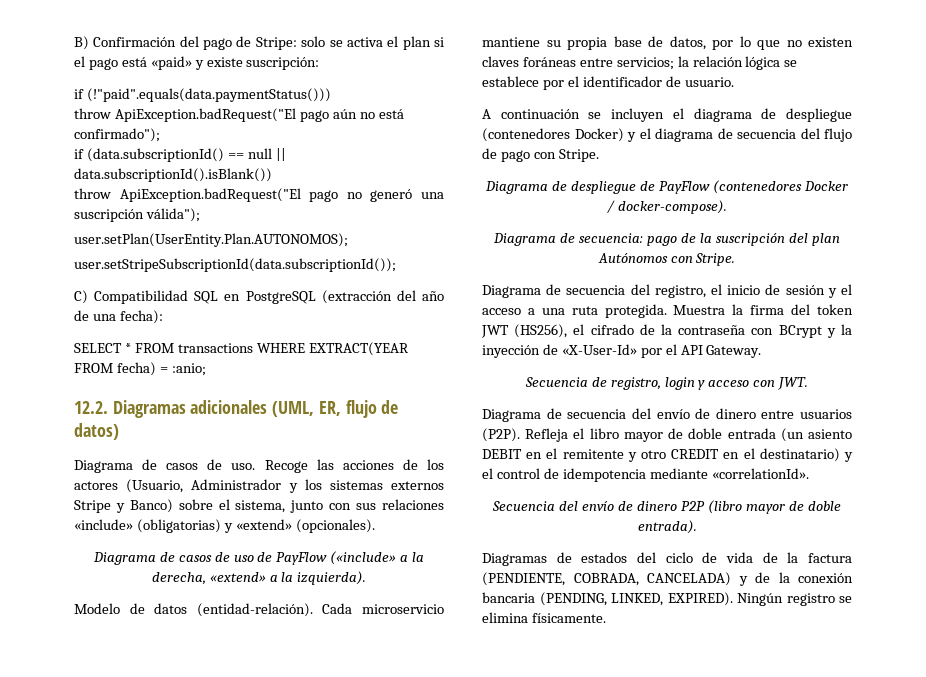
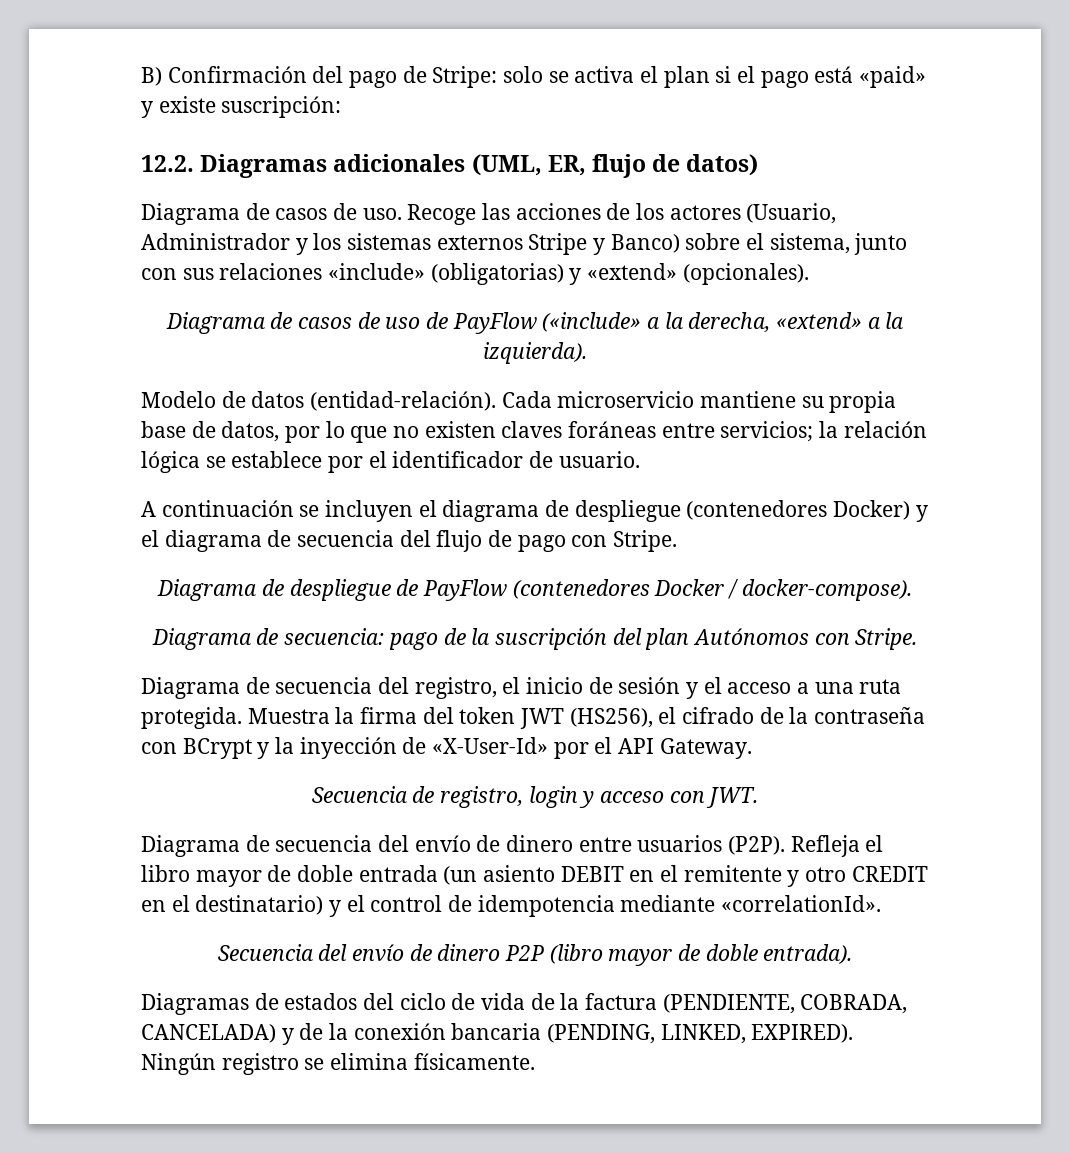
[74,88,331,102] [74,108,404,122] [74,128,160,142] [74,148,286,162] [74,168,272,182] [74,188,445,202] [74,208,200,222] [74,233,348,247] [74,258,396,272] [74,290,444,304] [74,310,163,324] [74,342,409,356] [74,362,206,376] // if (!"paid".equals(data.paymentStatus())) // throw ApiException.badRequest("El pago aún no está confirmado"); // if (data.subscriptionId() == null || data.subscriptionId().isBlank()) // throw ApiException.badRequest("El pago no generó una suscripción válida"); // user.setPlan(UserEntity.Plan.AUTONOMOS); // user.setStripeSubscriptionId(data.subscriptionId()); // C) Compatibilidad SQL en PostgreSQL (extracción del año de una fecha): // SELECT * FROM transactions WHERE EXTRACT(YEAR FROM fecha) = :anio; -> (342, 107) none

